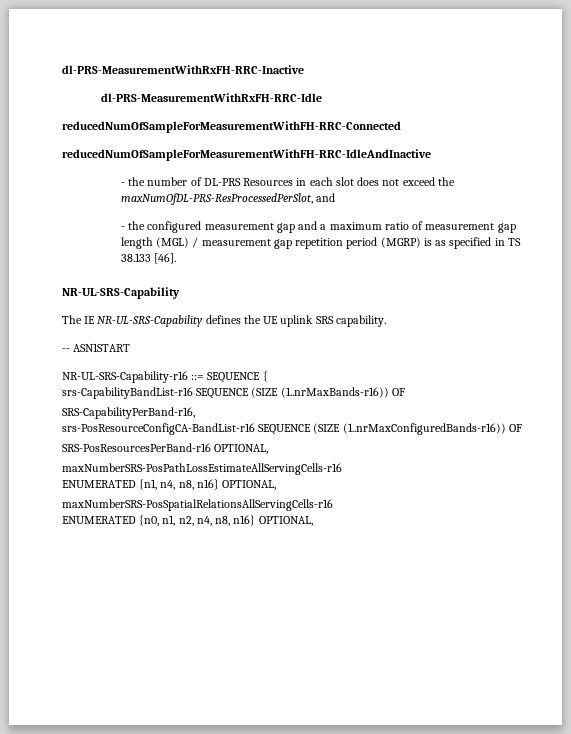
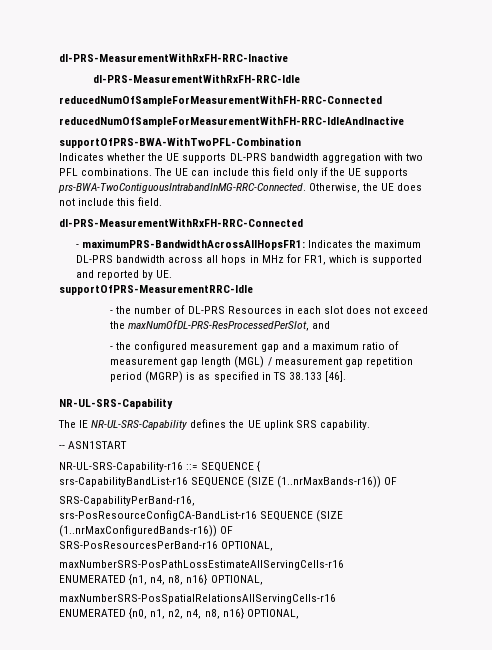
(431, 155) none -> [59,137,301,148] [59,153,423,163] [59,167,409,178] [58,183,423,193] [59,197,163,206] [59,218,303,227] [76,239,422,250] [76,254,423,265] [76,270,173,280] [59,285,253,295] // supportOfPRS-BWA-WithTwoPFL-Combination // Indicates whether the UE supports DL-PRS bandwidth aggregation with two PFL combinations. The UE can include this field only if the UE supports prs-BWA-TwoContiguousIntrabandInMG-RRC-Connected. Otherwise, the UE does not include this field. // dl-PRS-MeasurementWithRxFH-RRC-Connected // - maximumPRS-BandwidthAcrossAllHopsFR1: Indicates the maximum DL-PRS bandwidth across all hops in MHz for FR1, which is supported and reported by UE. // supportOfPRS-MeasurementRRC-Idle

